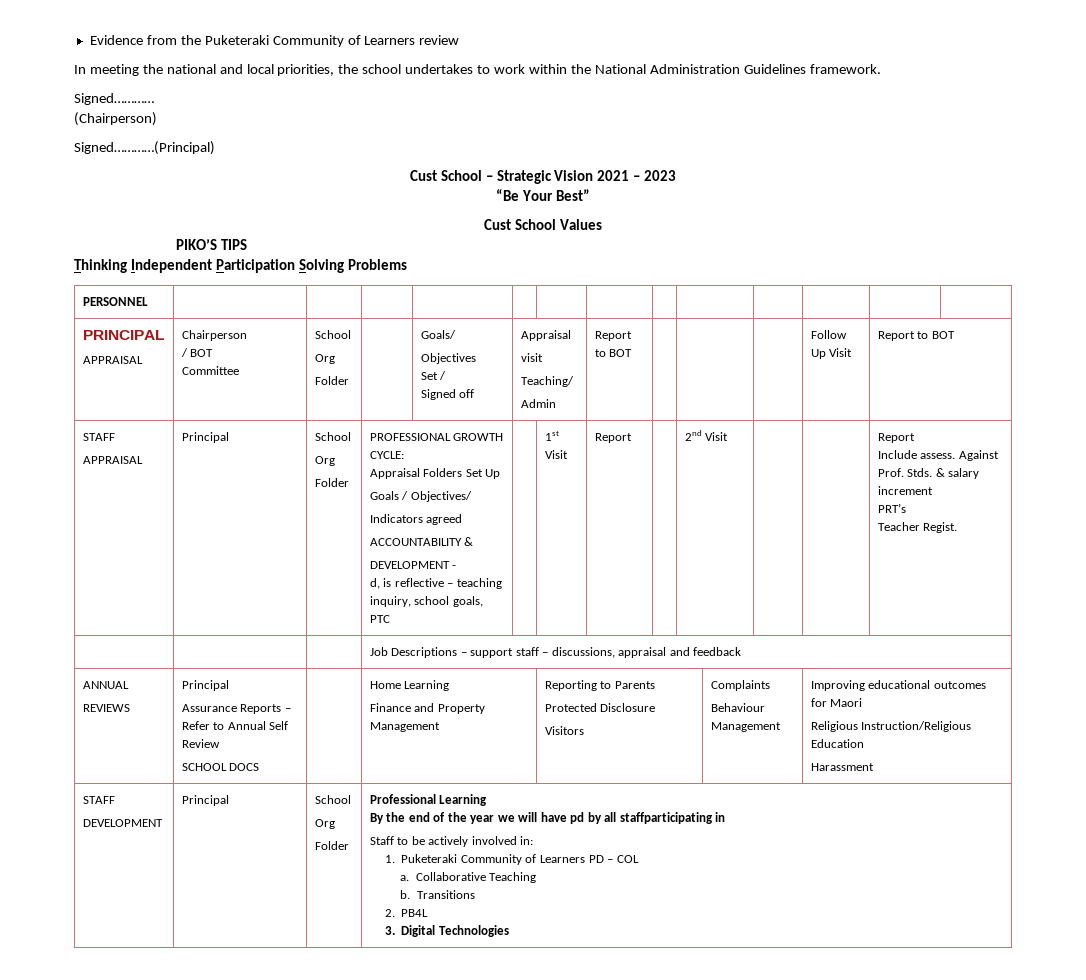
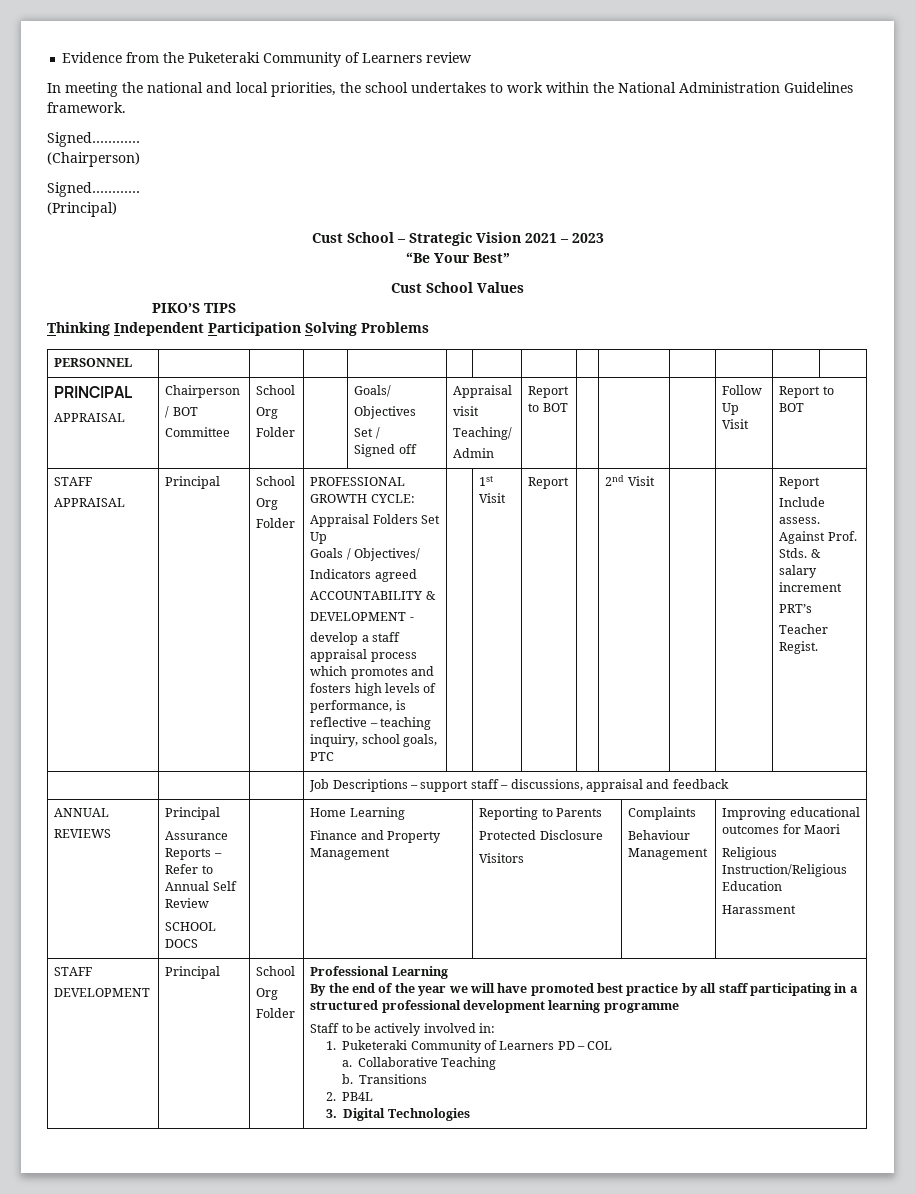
[74,141,215,155] Signed…………(Principal) -> [47,182,140,197] [47,202,117,217] Signed………… // (Principal)
[369,578,380,589] d, -> [310,632,401,645] [310,649,417,662] [310,666,435,679] [310,683,437,696] [310,700,393,713] develop a staff appraisal process which promotes and fosters high levels of performance,
[570,812,726,824] pd by all staffparticipating in -> [530,983,858,996] [310,1000,679,1013] promoted best practice by all staff participating in a structured professional development learning programme

